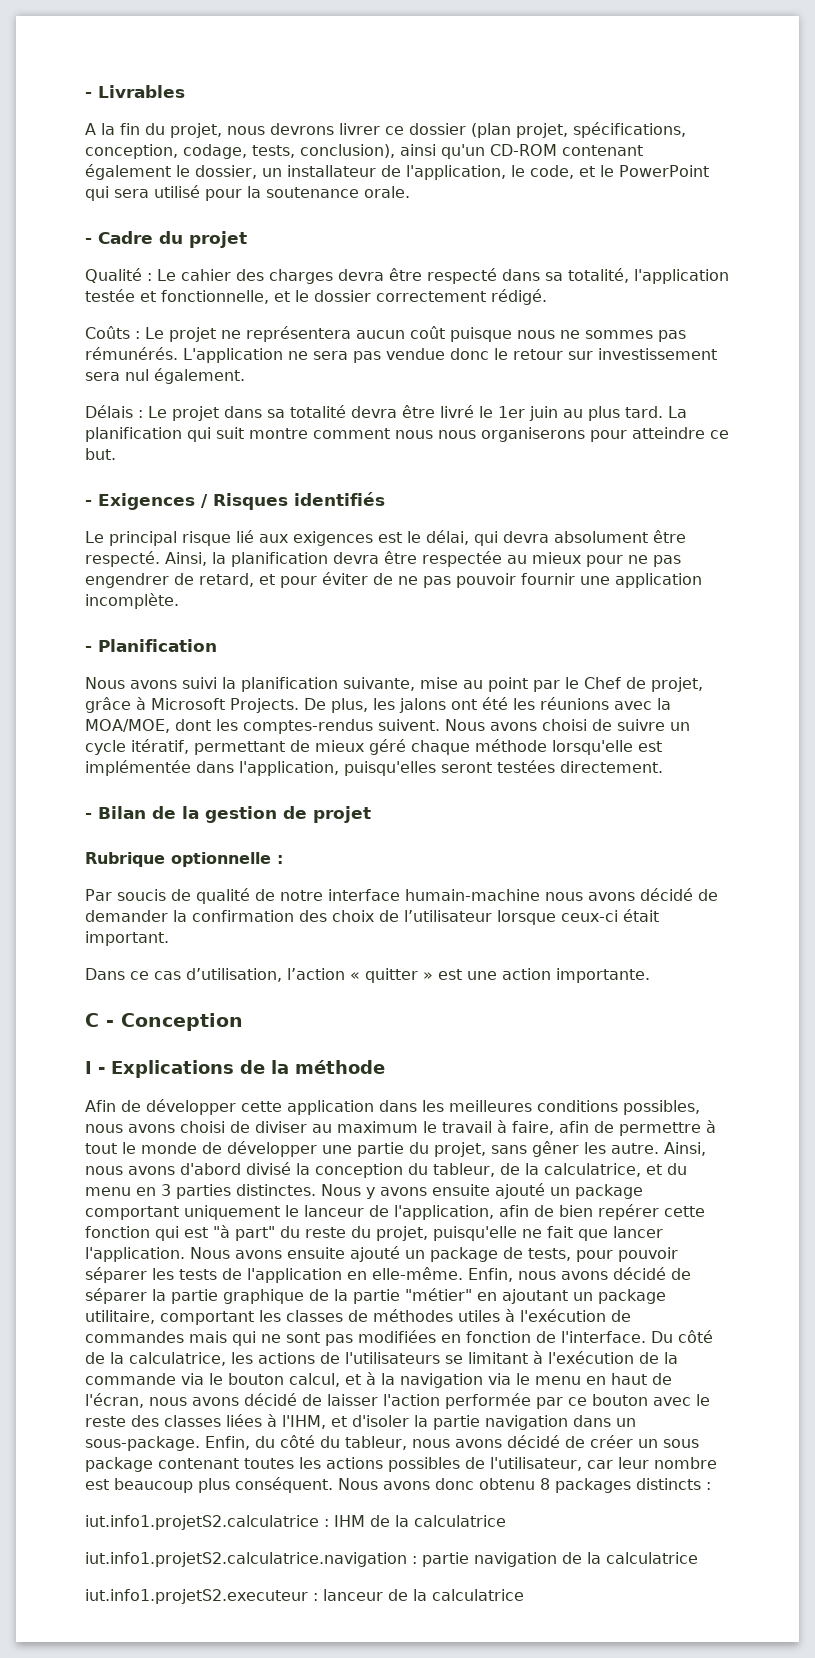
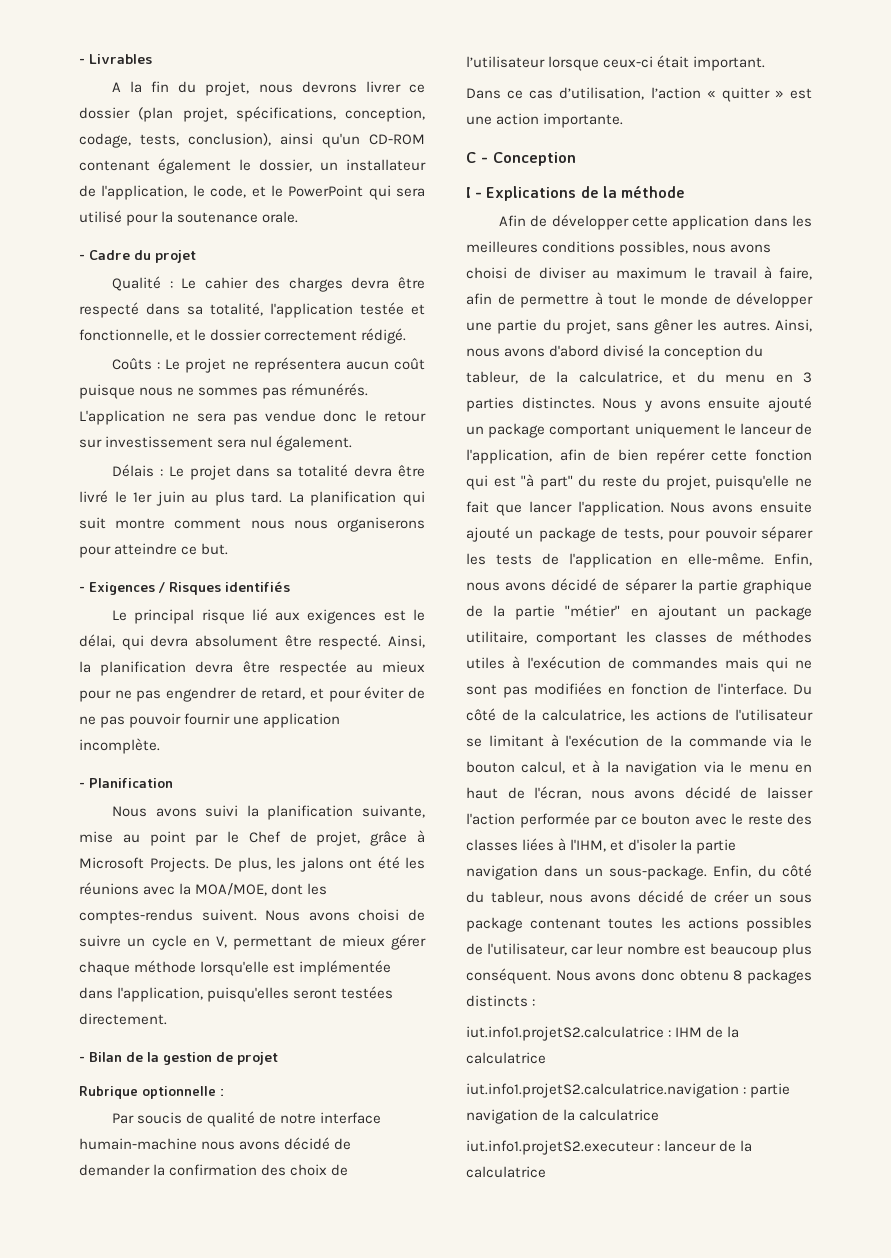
[131,739,189,754] itératif, -> [192,936,227,948] en V,
[369,739,406,755] géré -> [391,934,426,950] gérer
[611,1143,659,1154] autre. -> [722,320,770,331] autres.
[345,1352,440,1364] l'utilisateurs -> [735,709,813,721] l'utilisateur

